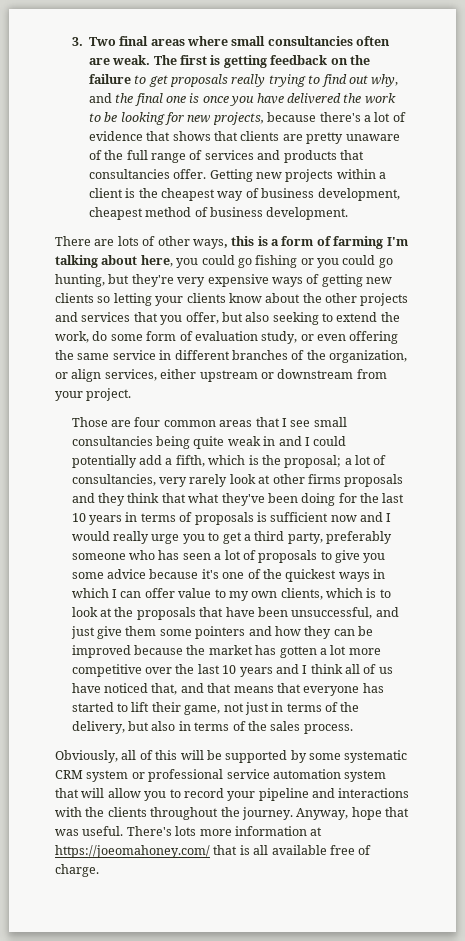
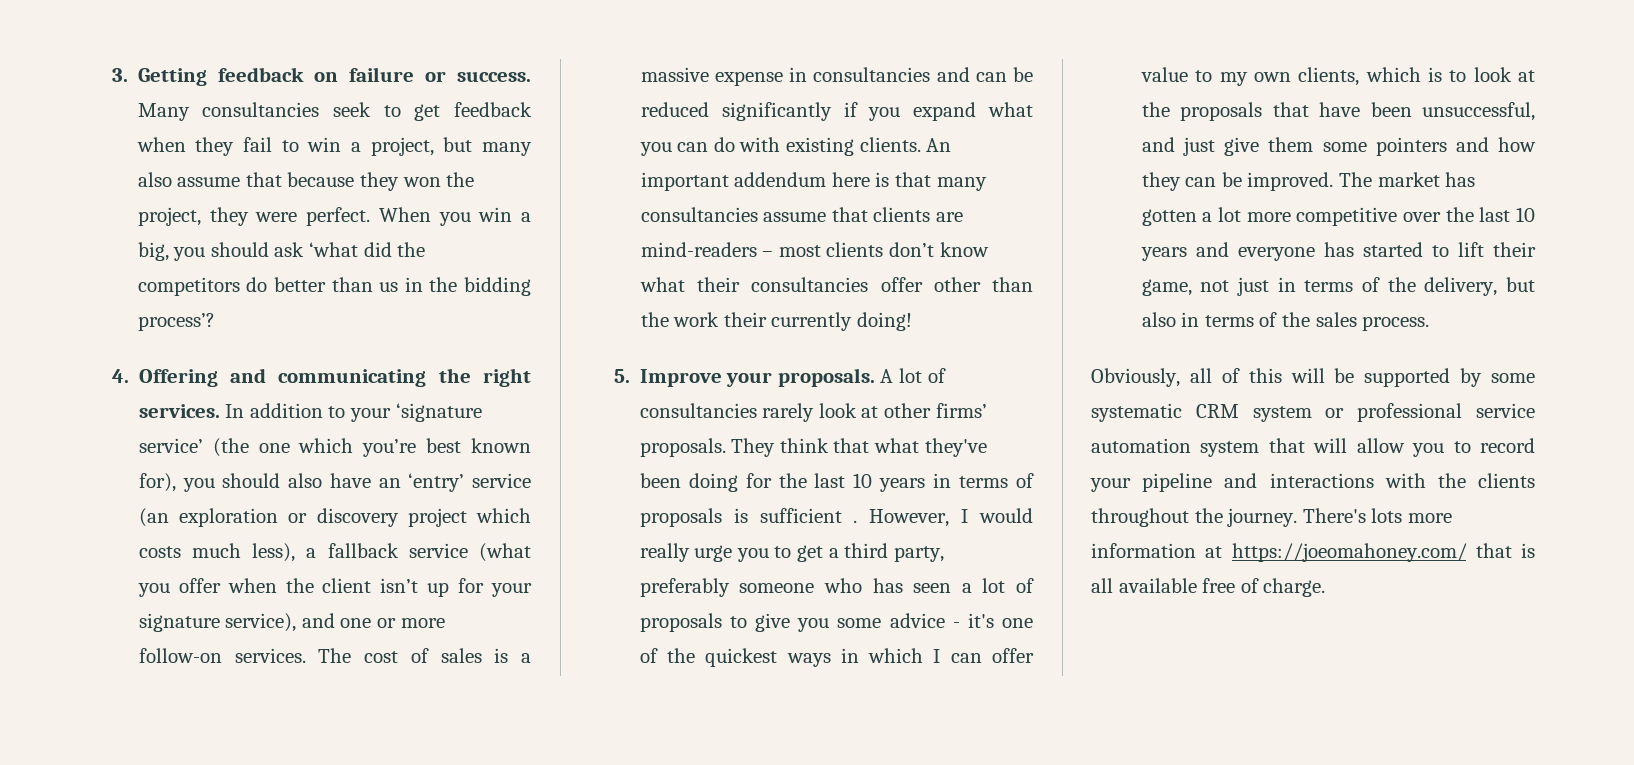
[88,36,391,46] [88,55,370,68] [88,74,399,87] [88,93,396,106] [88,112,406,125] [88,131,400,144] [88,150,364,163] [88,169,387,182] [88,188,400,201] [88,207,349,220] [55,236,408,249] [55,255,393,268] [55,274,392,287] [55,293,409,306] [55,312,400,325] [55,331,399,344] [55,350,407,363] [55,369,387,382] [55,388,132,401] [71,417,347,427] [71,436,347,449] [71,455,387,468] [71,474,404,487] [71,493,126,506] Two final areas where small consultancies often are weak. The first is getting feedback on the failure to get proposals really trying to find out why, and the final one is once you have delivered the work to be looking for new projects, because there's a lot of evidence that shows that clients are pretty unaware of the full range of services and products that consultancies offer. Getting new projects within a client is the cheapest way of business development, cheapest method of business development. // There are lots of other ways, this is a form of farming I'm talking about here, you could go fishing or you could go hunting, but they're very expensive ways of getting new clients so letting your clients know about the other projects and services that you offer, but also seeking to extend the work, do some form of evaluation study, or even offering the same service in different branches of the organization, or align services, either upstream or downstream from your project. // Those are four common areas that I see small consultancies being quite weak in and I could potentially add a fifth, which is the proposal; a lot of consultancies, very rarely look at other firms proposals and they -> [137,67,531,86] [137,102,532,121] [136,137,532,156] [137,172,475,191] [137,207,531,226] [137,242,426,261] [137,277,531,296] [137,313,215,331] [111,368,531,387] [138,403,482,422] [138,438,531,457] [138,473,531,492] [138,508,531,527] [138,543,531,562] [137,578,532,597] [138,613,445,632] [138,648,531,663] [640,67,1033,86] [640,102,1033,121] [639,137,952,156] [640,172,987,191] [640,207,963,222] [640,242,989,257] [639,277,1034,292] [640,312,912,331] [613,368,946,387] [639,403,987,422] [639,438,776,457] Getting feedback on failure or success. Many consultancies seek to get feedback when they fail to win a project, but many also assume that because they won the project, they were perfect. When you win a big, you should ask ‘what did the competitors do better than us in the bidding process’? // 4. Offering and communicating the right services. In addition to your ‘signature service’ (the one which you’re best known for), you should also have an ‘entry’ service (an exploration or discovery project which costs much less), a fallback service (what you offer when the client isn’t up for your signature service), and one or more follow-on services. The cost of sales is a massive expense in consultancies and can be reduced significantly if you expand what you can do with existing clients. An important addendum here is that many consultancies assume that clients are mind-readers – most clients don’t know what their consultancies offer other than the work their currently doing! // 5. Improve your proposals. A lot of consultancies rarely look at other firms’ proposals. They
[330,512,384,522] now and -> [853,509,950,527] . However,
[149,569,199,579] because -> [952,622,960,628] -
[71,645,206,658] improved because the -> [1247,172,1372,191] improved. The
[302,664,393,674] [71,683,301,695] I think all of us have noticed that, and that means that -> (1229, 249) none
[296,807,409,820] [55,826,124,836] Anyway, hope that was useful. -> (1298, 517) none

